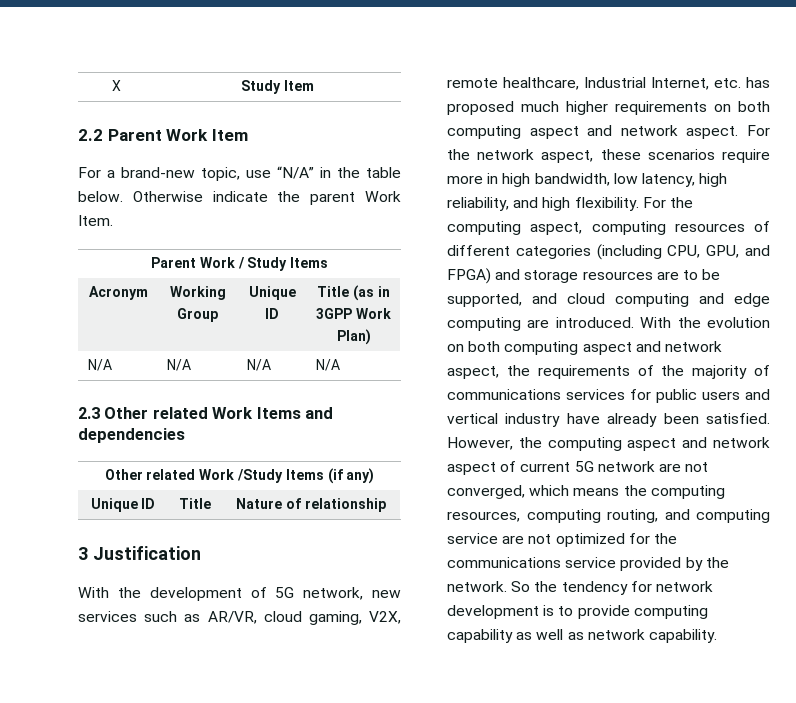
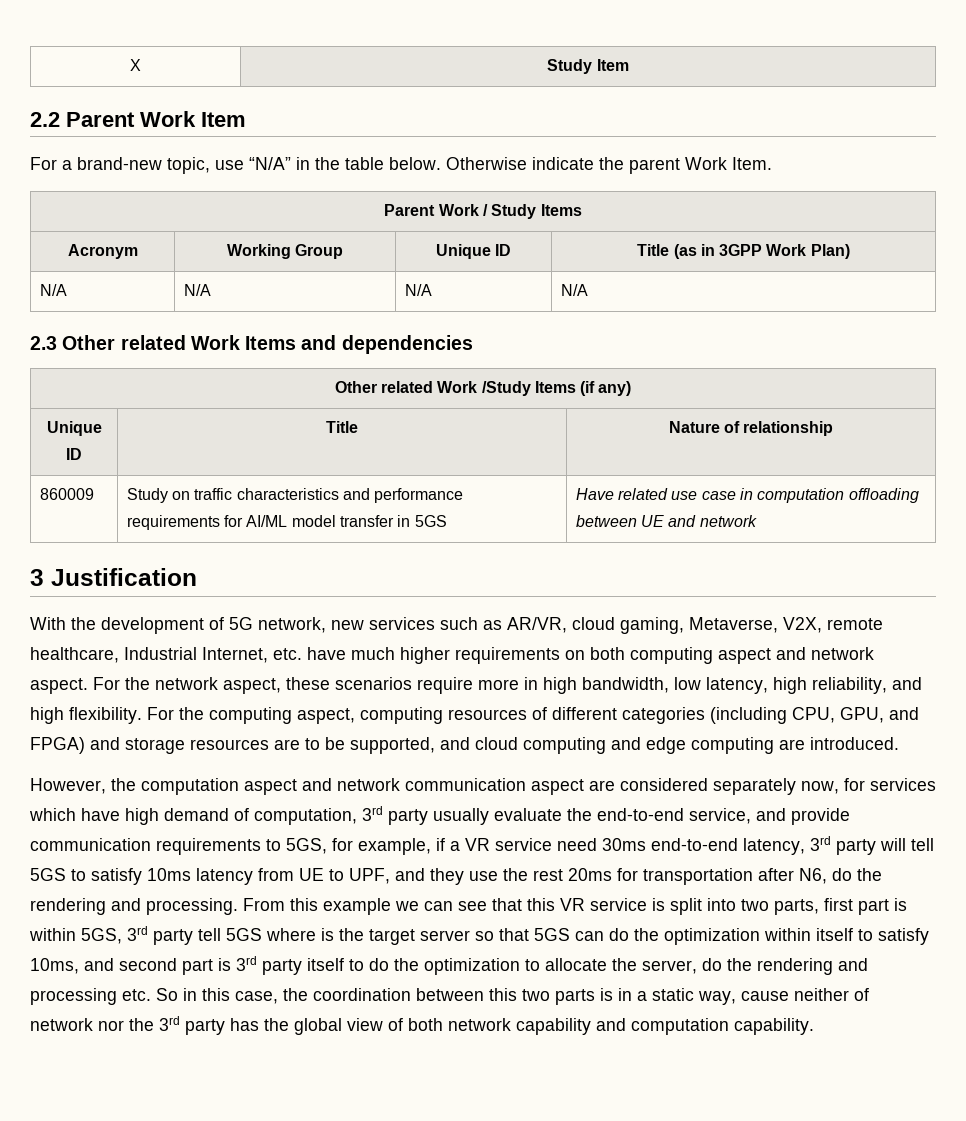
(386, 505) none -> [39,488,94,500] [126,488,464,503] [126,515,447,530] [575,488,919,503] [575,515,757,527] // 860009 | Study on traffic characteristics and performance requirements for AI/ML model transfer in 5GS | Have related use case in computation offloading between UE and network
(362, 618) none -> [689,617,778,633] Metaverse,
[746,77,770,88] [447,101,514,115] has proposed -> [307,647,346,660] have
[640,317,770,328] [447,341,722,355] [447,365,770,379] [447,389,770,403] [447,413,770,427] [447,437,770,451] [447,461,709,475] [447,485,725,499] [447,509,770,523] [447,533,677,547] [447,557,729,571] [447,581,713,595] [447,605,708,619] [447,629,645,643] With the evolution on both computing aspect and network aspect, the requirements of the majority of communications services for public users and vertical industry have already been satisfied. However, the computing aspect and network aspect of current 5G network are not converged, which means the computing resources, computing routing, and computing service are not optimized for the communications service provided by the network. So the tendency for network development is to provide computing capability as well as network -> [30,778,936,795] [29,806,850,825] [30,836,934,855] [30,868,882,885] [30,898,907,915] [29,926,929,945] [30,956,868,975] [30,988,869,1005] [30,1016,729,1035] // However, the computation aspect and network communication aspect are considered separately now, for services which have high demand of computation, 3rd party usually evaluate the end-to-end service, and provide communication requirements to 5GS, for example, if a VR service need 30ms end-to-end latency, 3rd party will tell 5GS to satisfy 10ms latency from UE to UPF, and they use the rest 20ms for transportation after N6, do the rendering and processing. From this example we can see that this VR service is split into two parts, first part is within 5GS, 3rd party tell 5GS where is the target server so that 5GS can do the optimization within itself to satisfy 10ms, and second part is 3rd party itself to do the optimization to allocate the server, do the rendering and processing etc. So in this case, the coordination between this two parts is in a static way, cause neither of network nor the 3rd party has the global view of both network capability and computation

